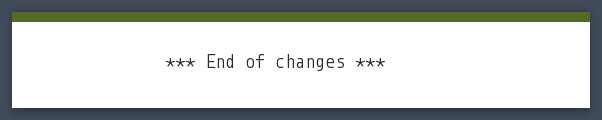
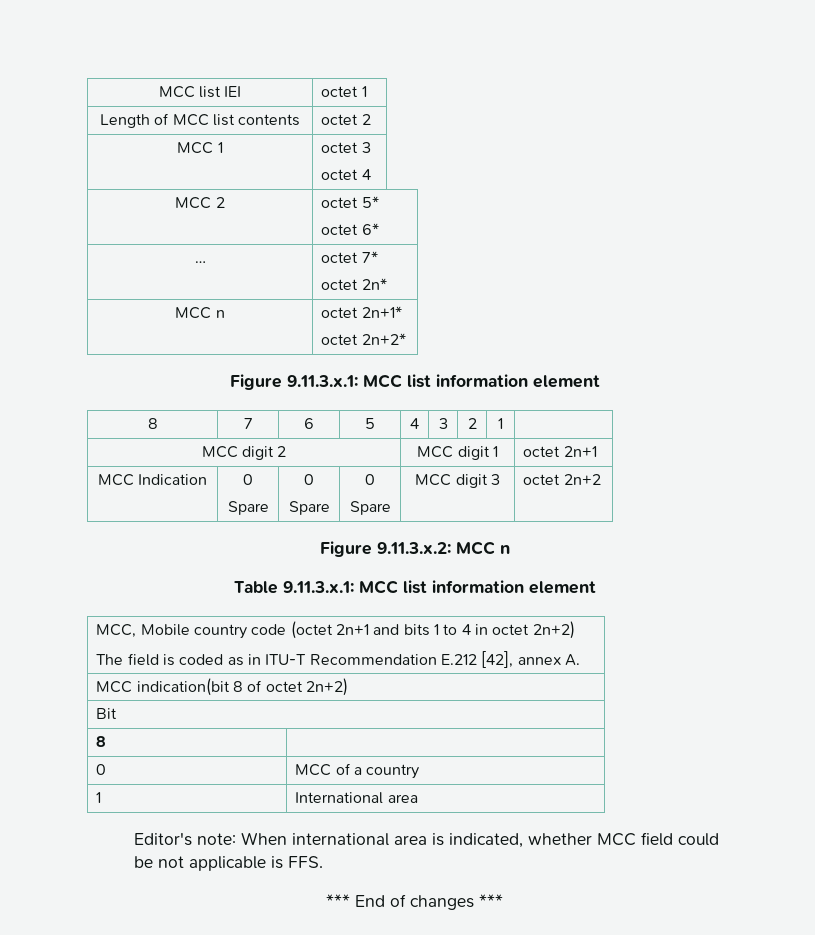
(165, 63) none -> [158,86,242,98] [321,86,367,97] [99,113,301,128] [321,114,371,125] [177,142,223,154] [321,142,371,153] [321,169,371,180] [175,197,225,209] [321,196,379,208] [321,223,379,235] [194,261,206,263] [321,251,378,263] [321,278,387,290] [175,307,225,319] [321,306,402,318] [321,333,406,345] [229,374,600,390] [147,418,158,429] [243,418,253,429] [304,418,314,429] [365,418,375,429] [410,418,419,429] [438,418,448,429] [467,418,477,429] [498,418,503,429] [201,446,287,460] [417,446,498,460] [523,446,597,457] [97,474,208,486] [243,474,253,485] [227,501,269,515] [304,474,314,485] [288,501,330,515] [365,474,375,485] [349,501,391,515] [415,474,500,488] [523,474,601,485] [319,541,510,557] [233,580,596,594] [96,621,575,639] [96,651,580,668] [96,678,349,696] [96,708,118,719] [96,736,107,747] [96,764,107,775] [295,763,420,779] [96,792,102,803] [295,792,418,804] [134,832,720,848] [134,856,324,871] MCC list IEI | octet 1 // Length of MCC list contents | octet 2 // MCC 1 | octet 3 // octet 4 // MCC 2 | octet 5* // octet 6* // … | octet 7* // octet 2n* // MCC n | octet 2n+1* // octet 2n+2* // Figure 9.11.3.x.1: MCC list information element // 8 | 7 | 6 | 5 | 4 | 3 | 2 | 1 | // MCC digit 2 | MCC digit 1 | octet 2n+1 // MCC Indication | 0 // Spare | 0 // Spare | 0 // Spare | MCC digit 3 | octet 2n+2 // Figure 9.11.3.x.2: MCC n // Table 9.11.3.x.1: MCC list information element // MCC, Mobile country code (octet 2n+1 and bits 1 to 4 in octet 2n+2) // The field is coded as in ITU-T Recommendation E.212 [42], annex A. // MCC indication(bit 8 of octet 2n+2) // Bit // 8 | // 0 | MCC of a country // 1 | International area // Editor's note: When international area is indicated, whether MCC field could be not applicable is FFS. //

